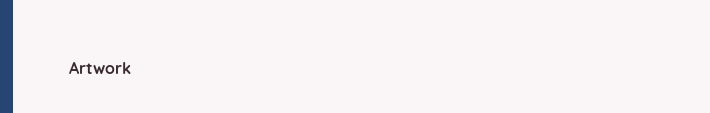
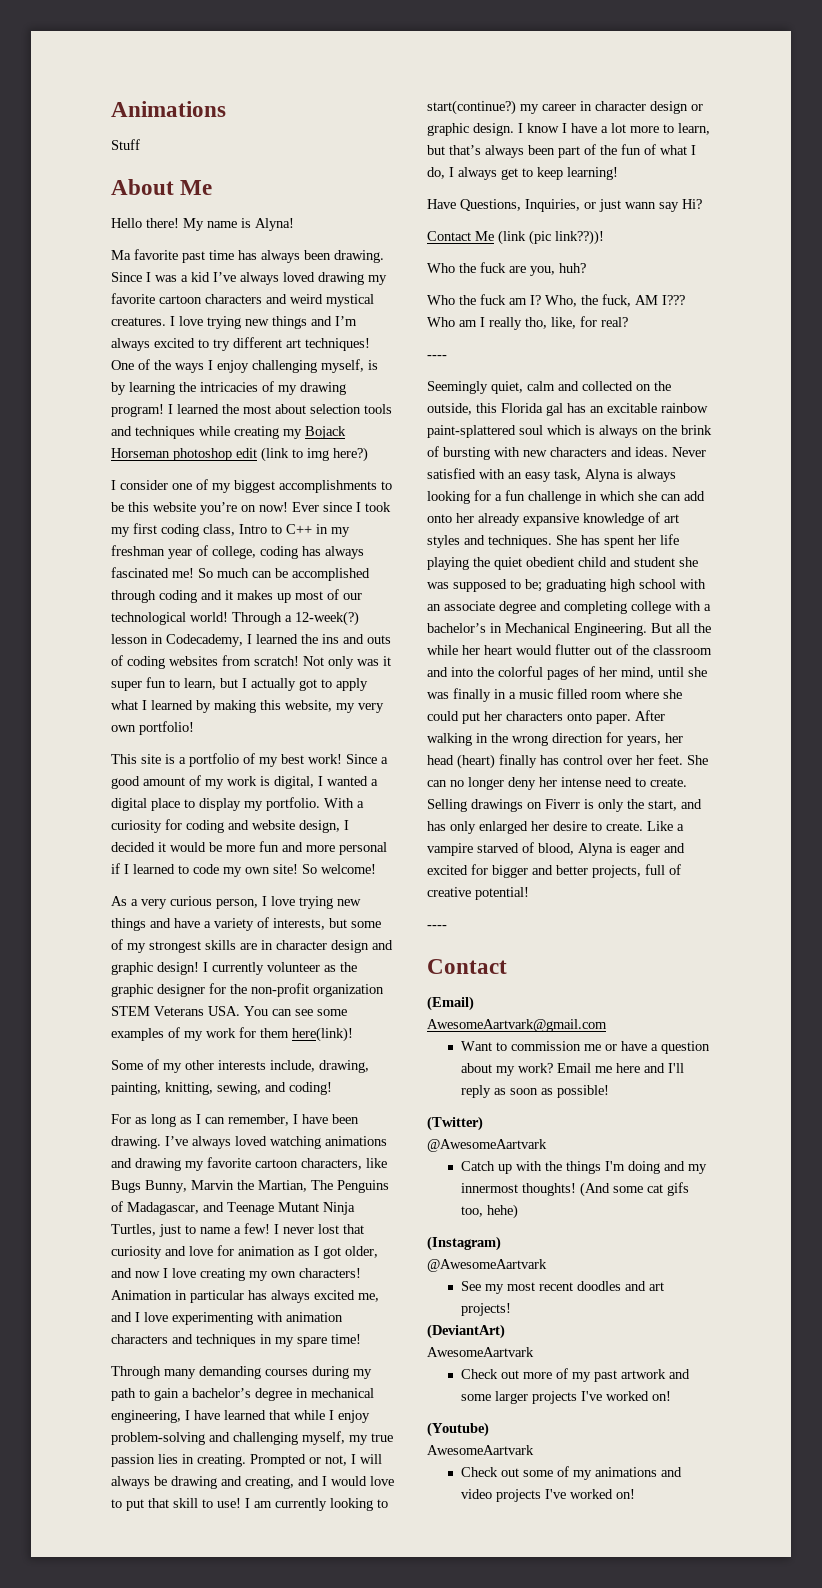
[69,61,131,74] Artwork -> [111,101,226,117] [111,139,140,150] [111,179,213,195] [111,218,294,231] [111,249,384,263] [111,272,387,285] [111,293,374,307] [111,316,357,329] [111,337,370,351] [111,359,378,373] [111,381,346,395] [111,404,392,417] [111,426,346,439] [111,447,368,462] [111,479,392,493] [111,502,391,515] [111,523,350,537] [111,545,364,559] [111,567,370,581] [111,589,362,603] [111,611,359,626] [111,634,391,647] [111,655,391,669] [111,677,368,691] [111,700,384,713] [111,721,194,735] [111,753,388,767] [111,775,378,789] [111,797,364,811] [111,819,349,833] [111,841,387,855] [111,863,376,877] [111,896,361,909] [111,917,381,931] [111,939,393,953] [111,962,357,975] [111,983,384,997] [111,1006,347,1016] [111,1027,353,1042] [111,1059,369,1073] [111,1082,332,1095] [111,1114,359,1127] [111,1136,387,1149] [111,1157,387,1171] [111,1180,389,1193] [111,1201,355,1215] [111,1223,364,1237] [111,1245,378,1259] [111,1268,361,1281] [111,1290,379,1303] [111,1312,343,1325] [111,1334,361,1347] [111,1366,372,1379] [111,1388,374,1401] [111,1410,370,1423] [111,1431,393,1445] [111,1454,382,1467] [111,1476,394,1489] [111,1498,388,1511] [427,100,703,115] [427,123,710,136] [427,144,696,158] [427,167,618,180] [427,199,702,212] [427,230,604,245] [427,262,586,276] [427,294,685,307] [427,316,628,330] [427,355,447,359] [427,381,671,394] [427,403,708,416] [427,425,712,438] [427,446,706,460] [427,468,676,482] [427,490,705,504] [427,512,679,526] [427,534,679,548] [427,557,698,570] [427,579,706,592] [427,601,711,614] [427,623,711,636] [427,644,712,655] [427,666,707,680] [427,688,682,702] [427,710,665,724] [427,732,683,746] [427,754,708,769] [427,777,687,790] [427,799,702,812] [427,821,684,834] [427,842,685,856] [427,864,681,878] [427,887,529,900] [427,925,447,929] [427,959,507,974] [427,996,474,1011] [427,1019,607,1032] [460,1041,710,1054] [460,1063,684,1076] [460,1085,609,1098] [427,1116,483,1131] [427,1139,547,1152] [460,1161,707,1174] [460,1182,689,1197] [460,1204,518,1219] [427,1236,501,1251] [427,1259,547,1272] [460,1281,664,1294] [460,1303,511,1316] [427,1324,505,1339] [427,1347,534,1357] [460,1368,690,1382] [460,1391,671,1404] [427,1422,489,1437] [427,1445,534,1455] [460,1466,682,1480] [460,1489,635,1502] Animations // Stuff // About Me // Hello there! My name is Alyna! // Ma favorite past time has always been drawing. Since I was a kid I’ve always loved drawing my favorite cartoon characters and weird mystical creatures. I love trying new things and I’m always excited to try different art techniques! One of the ways I enjoy challenging myself, is by learning the intricacies of my drawing program! I learned the most about selection tools and techniques while creating my Bojack Horseman photoshop edit (link to img here?) // I consider one of my biggest accomplishments to be this website you’re on now! Ever since I took my first coding class, Intro to C++ in my freshman year of college, coding has always fascinated me! So much can be accomplished through coding and it makes up most of our technological world! Through a 12-week(?) lesson in Codecademy, I learned the ins and outs of coding websites from scratch! Not only was it super fun to learn, but I actually got to apply what I learned by making this website, my very own portfolio! // This site is a portfolio of my best work! Since a good amount of my work is digital, I wanted a digital place to display my portfolio. With a curiosity for coding and website design, I decided it would be more fun and more personal if I learned to code my own site! So welcome! // As a very curious person, I love trying new things and have a variety of interests, but some of my strongest skills are in character design and graphic design! I currently volunteer as the graphic designer for the non-profit organization STEM Veterans USA. You can see some examples of my work for them here(link)! // Some of my other interests include, drawing, painting, knitting, sewing, and coding! // For as long as I can remember, I have been drawing. I’ve always loved watching animations and drawing my favorite cartoon characters, like Bugs Bunny, Marvin the Martian, The Penguins of Madagascar, and Teenage Mutant Ninja Turtles, just to name a few! I never lost that curiosity and love for animation as I got older, and now I love creating my own characters! Animation in particular has always excited me, and I love experimenting with animation characters and techniques in my spare time! // Through many demanding courses during my path to gain a bachelor’s degree in mechanical engineering, I have learned that while I enjoy problem-solving and challenging myself, my true passion lies in creating. Prompted or not, I will always be drawing and creating, and I would love to put that skill to use! I am currently looking to start(continue?) my career in character design or graphic design. I know I have a lot more to learn, but that’s always been part of the fun of what I do, I always get to keep learning! // Have Questions, Inquiries, or just wann say Hi? // Contact Me (link (pic link??))! // Who the fuck are you, huh? // Who the fuck am I? Who, the fuck, AM I??? Who am I really tho, like, for real? // ---- // Seemingly quiet, calm and collected on the outside, this Florida gal has an excitable rainbow paint-splattered soul which is always on the brink of bursting with new characters and ideas. Never satisfied with an easy task, Alyna is always looking for a fun challenge in which she can add onto her already expansive knowledge of art styles and techniques. She has spent her life playing the quiet obedient child and student she was supposed to be; graduating high school with an associate degree and completing college with a bachelor’s in Mechanical Engineering. But all the while her heart would flutter out of the classroom and into the colorful pages of her mind, until she was finally in a music filled room where she could put her characters onto paper. After walking in the wrong direction for years, her head (heart) finally has control over her feet. She can no longer deny her intense need to create. Selling drawings on Fiverr is only the start, and has only enlarged her desire to create. Like a vampire starved of blood, Alyna is eager and excited for bigger and better projects, full of creative potential! // ---- // Contact // (Email) // AwesomeAartvark@gmail.com // Want to commission me or have a question about my work? Email me here and I'll reply as soon as possible! // (Twitter) // @AwesomeAartvark // Catch up with the things I'm doing and my innermost thoughts! (And some cat gifs too, hehe) // (Instagram) // @AwesomeAartvark // See my most recent doodles and art projects! // (DeviantArt) // AwesomeAartvark // Check out more of my past artwork and some larger projects I've worked on! // (Youtube) // AwesomeAartvark // Check out some of my animations and video projects I've worked on!

